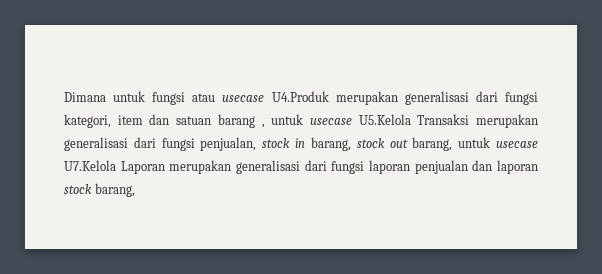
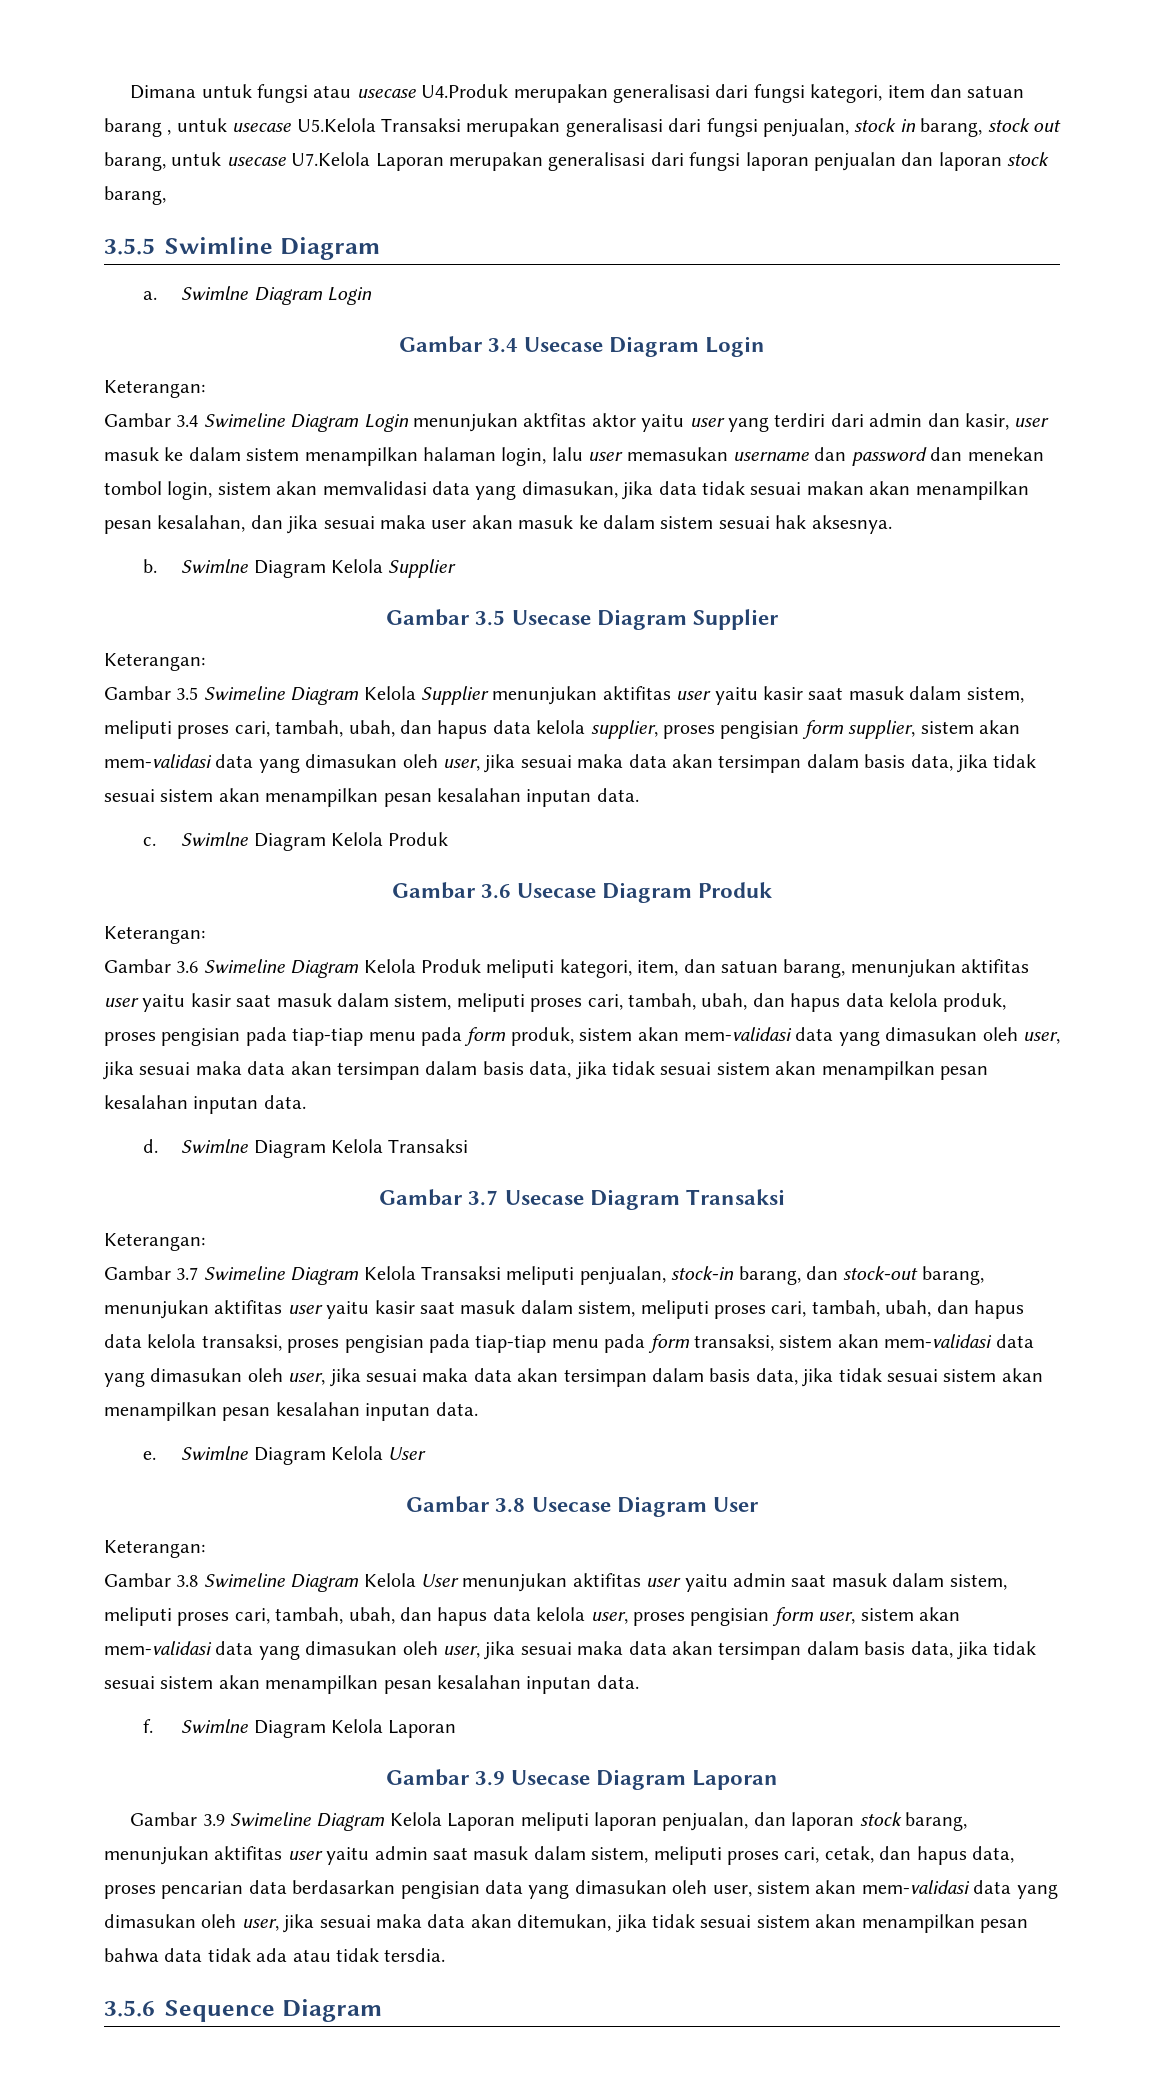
(135, 190) none -> [104,237,380,260] [142,286,372,305] [398,336,766,357] [104,380,205,398] [104,413,1050,432] [104,447,1044,466] [104,481,1029,500] [104,515,892,534] [142,559,457,578] [386,609,779,630] [104,653,205,671] [104,686,1024,705] [104,720,1020,739] [104,754,1037,773] [104,788,639,807] [142,832,449,851] [391,882,773,903] [104,926,205,944] [104,959,1030,978] [104,993,1007,1012] [104,1027,1060,1046] [103,1061,988,1080] [104,1095,306,1114] [142,1139,469,1158] [379,1189,785,1210] [104,1233,205,1251] [104,1266,984,1285] [104,1300,1024,1319] [104,1334,1034,1353] [104,1368,1043,1387] [104,1402,478,1421] [142,1446,427,1465] [406,1496,759,1517] [104,1540,205,1558] [104,1573,1007,1592] [104,1607,960,1626] [104,1641,1037,1660] [104,1675,639,1694] [142,1719,457,1738] [385,1769,779,1790] [130,1812,967,1831] [104,1846,1014,1865] [104,1880,1058,1899] [104,1914,1028,1933] [104,1948,446,1963] [104,1999,382,2022] // 3.5.5 Swimline Diagram // a. Swimlne Diagram Login // Gambar 3.4 Usecase Diagram Login // Keterangan: // Gambar 3.4 Swimeline Diagram Login menunjukan aktfitas aktor yaitu user yang terdiri dari admin dan kasir, user masuk ke dalam sistem menampilkan halaman login, lalu user memasukan username dan password dan menekan tombol login, sistem akan memvalidasi data yang dimasukan, jika data tidak sesuai makan akan menampilkan pesan kesalahan, dan jika sesuai maka user akan masuk ke dalam sistem sesuai hak aksesnya. // b. Swimlne Diagram Kelola Supplier // Gambar 3.5 Usecase Diagram Supplier // Keterangan: // Gambar 3.5 Swimeline Diagram Kelola Supplier menunjukan aktifitas user yaitu kasir saat masuk dalam sistem, meliputi proses cari, tambah, ubah, dan hapus data kelola supplier, proses pengisian form supplier, sistem akan mem-validasi data yang dimasukan oleh user, jika sesuai maka data akan tersimpan dalam basis data, jika tidak sesuai sistem akan menampilkan pesan kesalahan inputan data. // c. Swimlne Diagram Kelola Produk // Gambar 3.6 Usecase Diagram Produk // Keterangan: // Gambar 3.6 Swimeline Diagram Kelola Produk meliputi kategori, item, dan satuan barang, menunjukan aktifitas user yaitu kasir saat masuk dalam sistem, meliputi proses cari, tambah, ubah, dan hapus data kelola produk, proses pengisian pada tiap-tiap menu pada form produk, sistem akan mem-validasi data yang dimasukan oleh user, jika sesuai maka data akan tersimpan dalam basis data, jika tidak sesuai sistem akan menampilkan pesan kesalahan inputan data. // d. Swimlne Diagram Kelola Transaksi // Gambar 3.7 Usecase Diagram Transaksi // Keterangan: // Gambar 3.7 Swimeline Diagram Kelola Transaksi meliputi penjualan, stock-in barang, dan stock-out barang, menunjukan aktifitas user yaitu kasir saat masuk dalam sistem, meliputi proses cari, tambah, ubah, dan hapus data kelola transaksi, proses pengisian pada tiap-tiap menu pada form transaksi, sistem akan mem-validasi data yang dimasukan oleh user, jika sesuai maka data akan tersimpan dalam basis data, jika tidak sesuai sistem akan menampilkan pesan kesalahan inputan data. // e. Swimlne Diagram Kelola User // Gambar 3.8 Usecase Diagram User // Keterangan: // Gambar 3.8 Swimeline Diagram Kelola User menunjukan aktifitas user yaitu admin saat masuk dalam sistem, meliputi proses cari, tambah, ubah, dan hapus data kelola user, proses pengisian form user, sistem akan mem-validasi data yang dimasukan oleh user, jika sesuai maka data akan tersimpan dalam basis data, jika tidak sesuai sistem akan menampilkan pesan kesalahan inputan data. // f. Swimlne Diagram Kelola Laporan // Gambar 3.9 Usecase Diagram Laporan // Gambar 3.9 Swimeline Diagram Kelola Laporan meliputi laporan penjualan, dan laporan stock barang, menunjukan aktifitas user yaitu admin saat masuk dalam sistem, meliputi proses cari, cetak, dan hapus data, proses pencarian data berdasarkan pengisian data yang dimasukan oleh user, sistem akan mem-validasi data yang dimasukan oleh user, jika sesuai maka data akan ditemukan, jika tidak sesuai sistem akan menampilkan pesan bahwa data tidak ada atau tidak tersdia. // 3.5.6 Sequence Diagram

